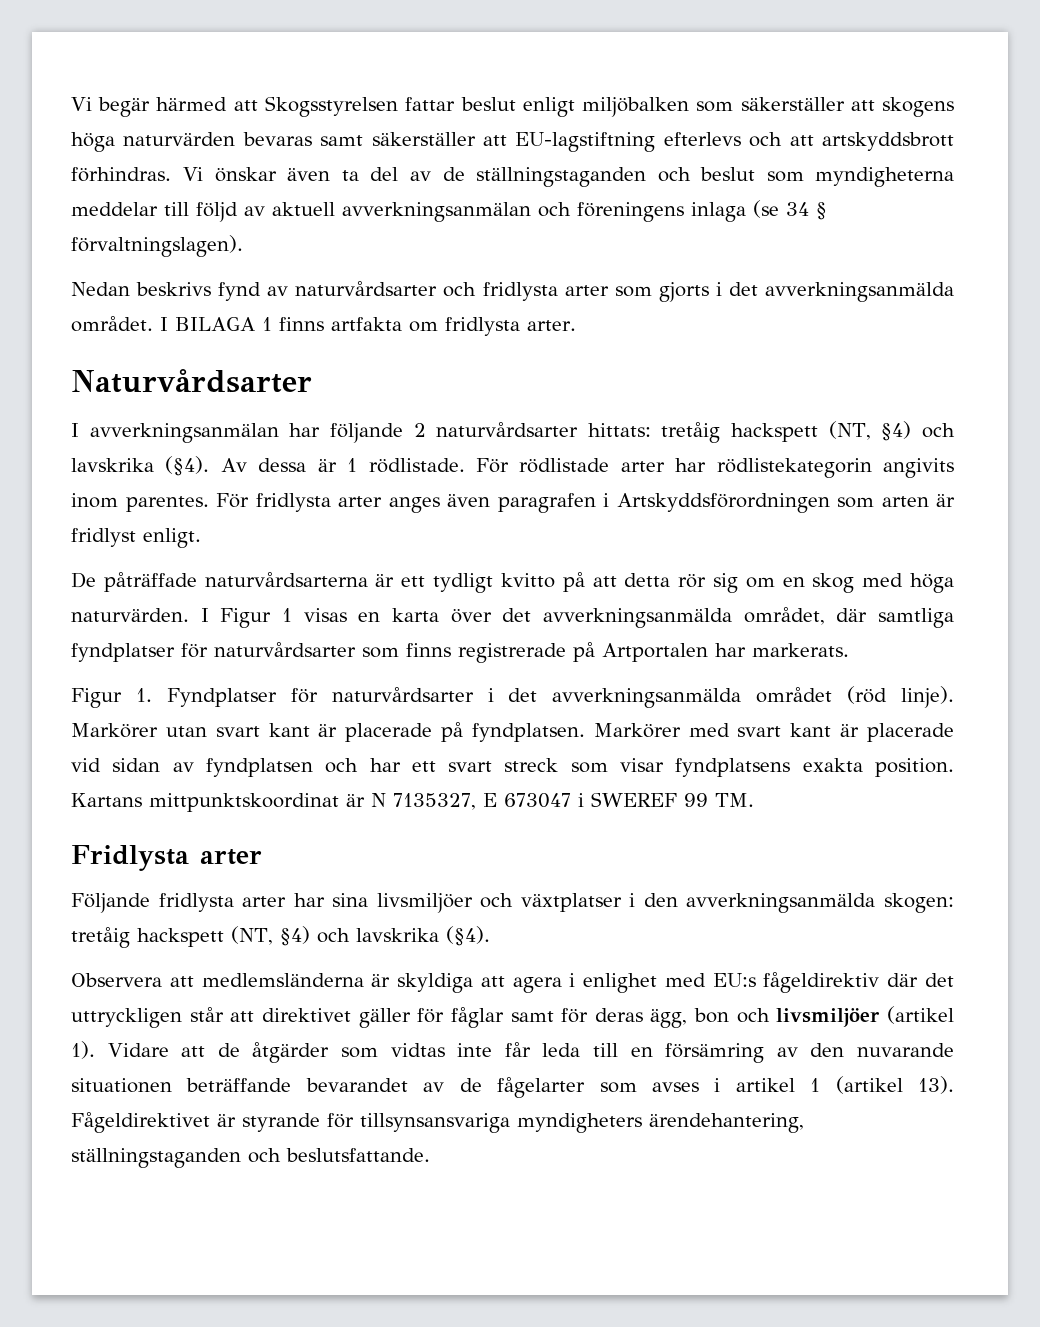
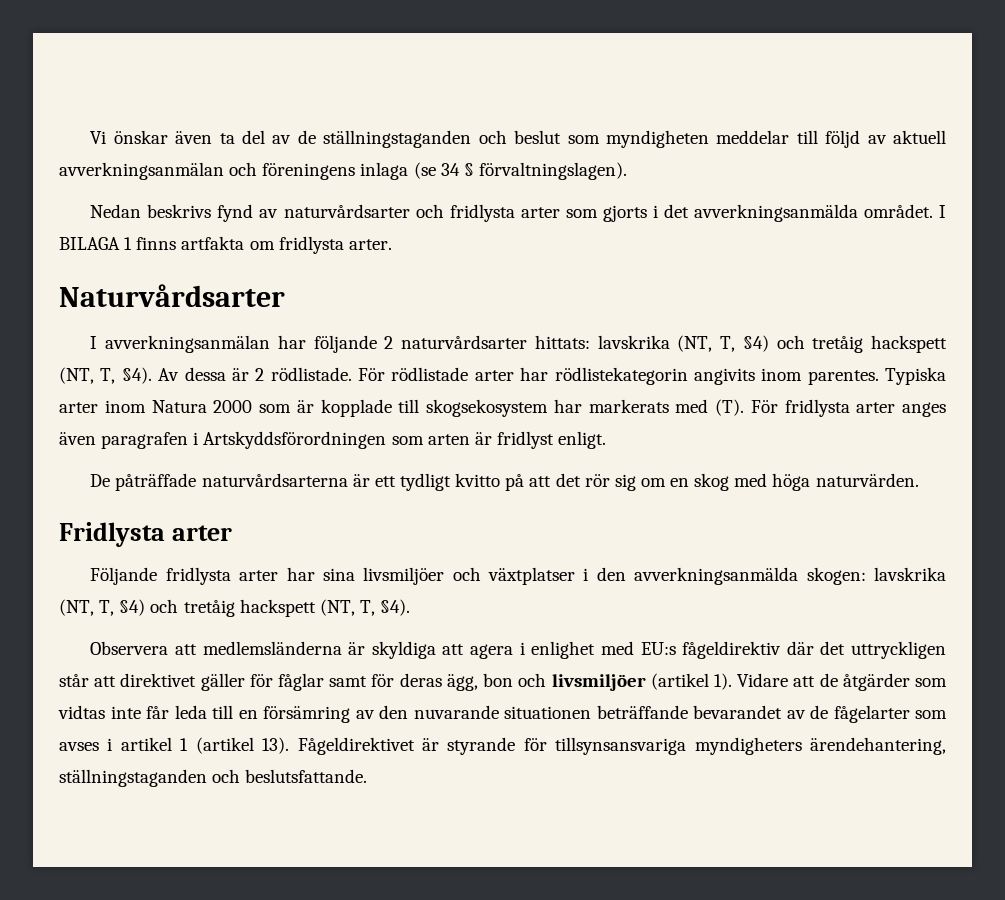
[71,96,955,117] [71,132,954,152] [71,167,204,182] Vi begär härmed att Skogsstyrelsen fattar beslut enligt miljöbalken som säkerställer att skogens höga naturvärden bevaras samt säkerställer att EU-lagstiftning efterlevs och att artskyddsbrott förhindras. Vi -> [90,131,107,144] Vi
[815,167,954,187] myndigheterna -> [605,130,709,148] myndigheten
[661,421,956,443] [71,456,210,476] tretåig hackspett (NT, §4) och lavskrika (§4). -> [597,335,947,353] [59,367,152,384] lavskrika (NT, T, §4) och tretåig hackspett (NT, T, §4).
[347,458,358,472] 1 -> [255,368,265,381] 2
(209, 504) none -> [885,367,946,385] [59,399,744,417] Typiska arter inom Natura 2000 som är kopplade till skogsekosystem har markerats med (T).
[624,573,671,587] detta -> [555,473,581,487] det
[200,607,954,628] [71,642,849,663] [71,686,954,708] [71,722,954,742] [71,758,954,777] [71,792,754,812] I Figur 1 visas en karta över det avverkningsanmälda området, där samtliga fyndplatser för naturvårdsarter som finns registrerade på Artportalen har markerats. // Figur 1. Fyndplatser för naturvårdsarter i det avverkningsanmälda området (röd linje). Markörer utan svart kant är placerade på fyndplatsen. Markörer med svart kant är placerade vid sidan av fyndplatsen och har ett svart streck som visar fyndplatsens exakta position. Kartans mittpunktskoordinat är N 7135327, E 673047 i SWEREF 99 TM. -> (919, 480) none
[71,926,490,948] tretåig hackspett (NT, §4) och lavskrika (§4). -> [874,567,947,581] [59,599,411,617] lavskrika (NT, T, §4) och tretåig hackspett (NT, T, §4).

